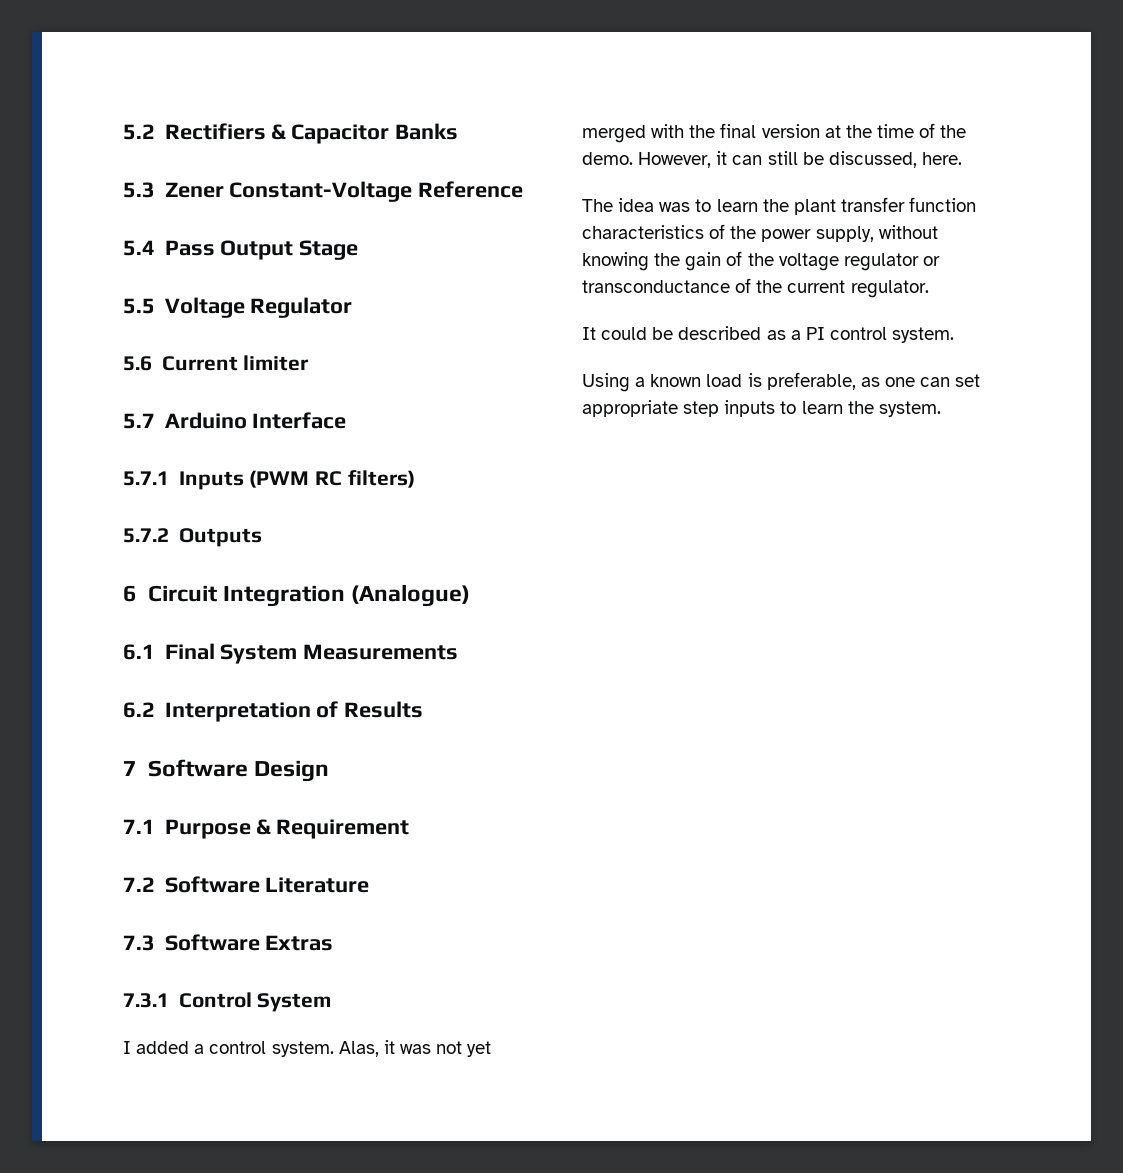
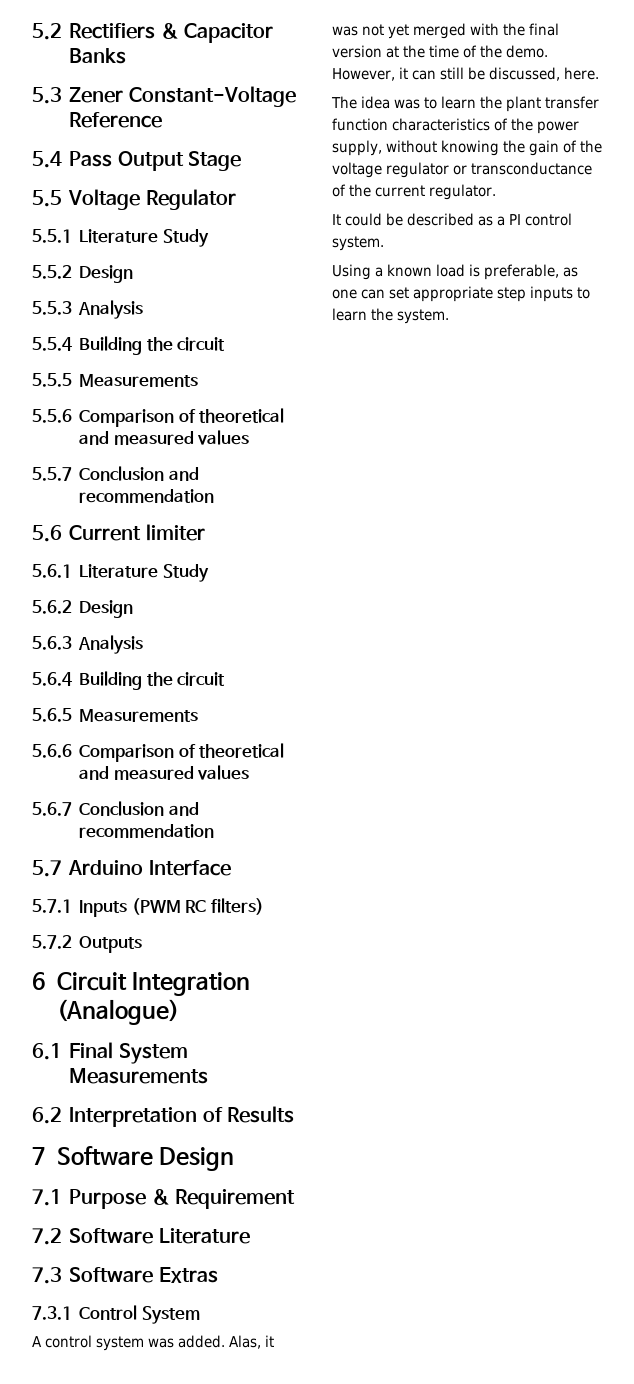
[123,355,309,371] 5.6 Current limiter -> [32,229,209,247] [32,265,134,283] [32,300,144,319] [32,336,226,355] [32,373,199,387] [32,408,285,427] [79,430,250,445] [32,466,199,481] [79,489,215,503] [32,524,205,542] [32,564,209,582] [32,600,134,618] [32,635,144,654] [32,671,226,690] [32,708,199,722] [32,743,285,762] [79,765,250,780] [32,801,199,816] [79,824,215,838] 5.5.1 Literature Study // 5.5.2 Design // 5.5.3 Analysis // 5.5.4 Building the circuit // 5.5.5 Measurements // 5.5.6 Comparison of theoretical and measured values // 5.5.7 Conclusion and recommendation // 5.6 Current limiter // 5.6.1 Literature Study // 5.6.2 Design // 5.6.3 Analysis // 5.6.4 Building the circuit // 5.6.5 Measurements // 5.6.6 Comparison of theoretical and measured values // 5.6.7 Conclusion and recommendation
[123,1041,334,1057] I added a control system. -> [32,1335,225,1351] A control system was added.

